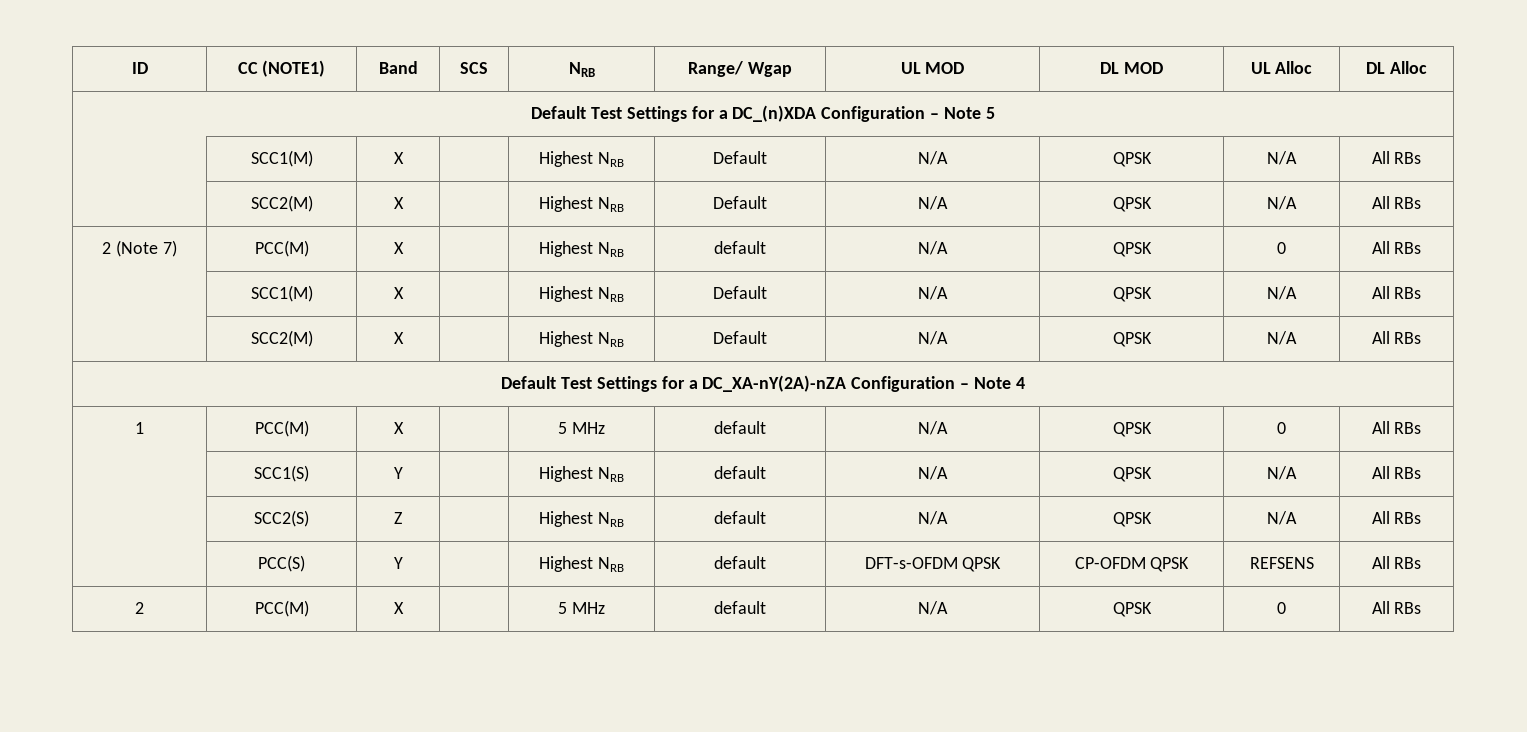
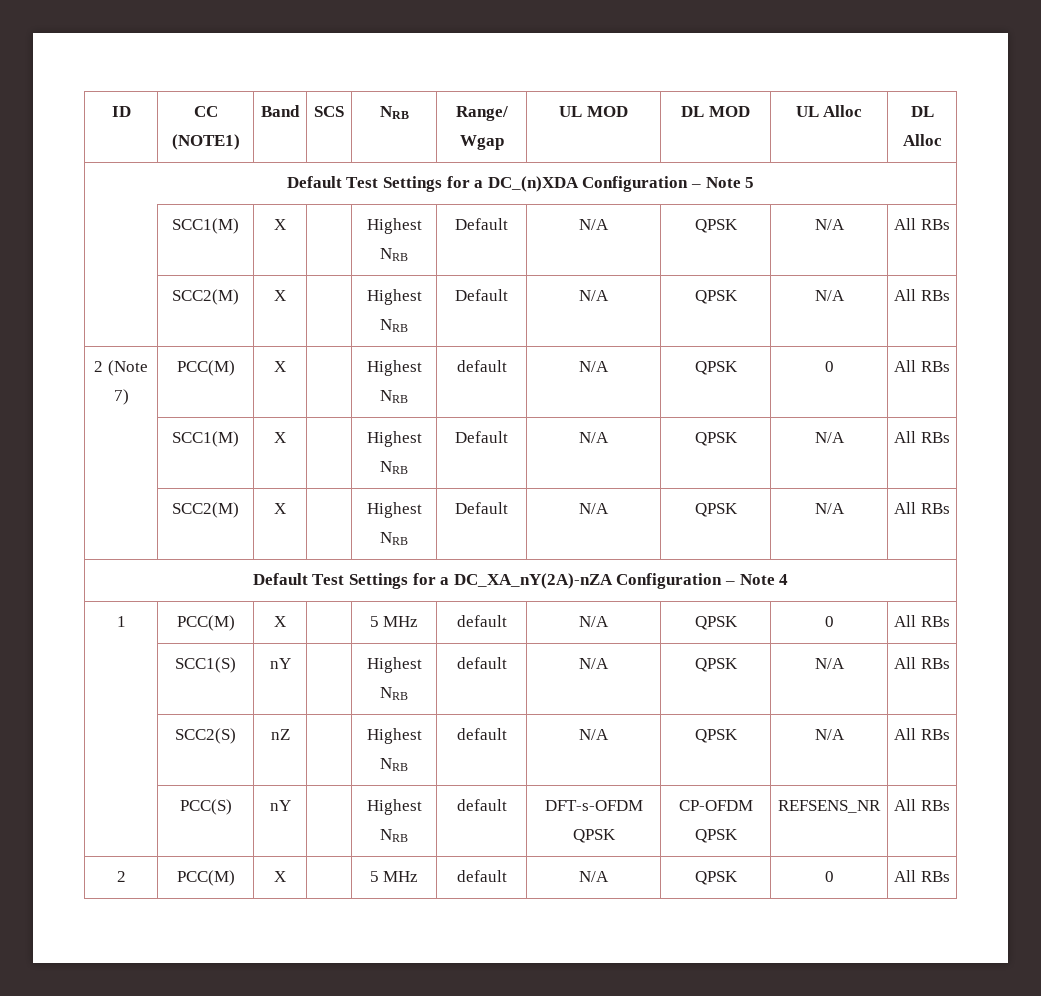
[702,375,847,392] DC_XA-nY(2A)-nZA -> [453,573,613,589] DC_XA_nY(2A)-nZA
[393,467,403,479] Y -> [269,658,291,669] nY
[394,512,402,524] Z -> [270,729,290,740] nZ
[393,557,403,569] Y -> [269,800,291,811] nY
[1249,557,1314,569] REFSENS -> [778,800,881,813] REFSENS_NR

